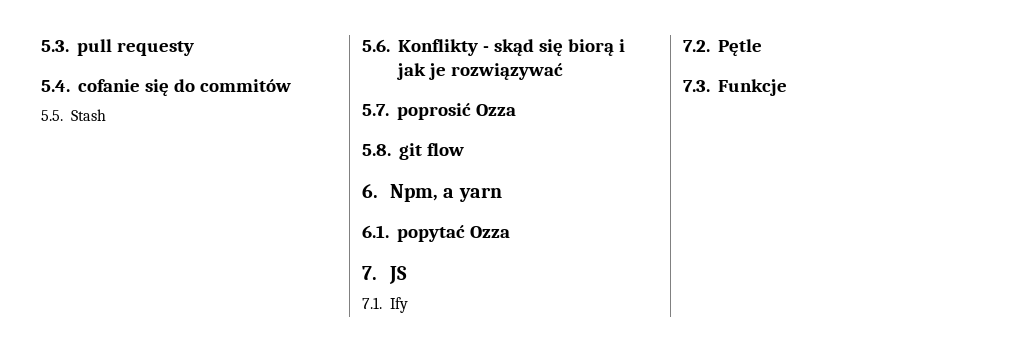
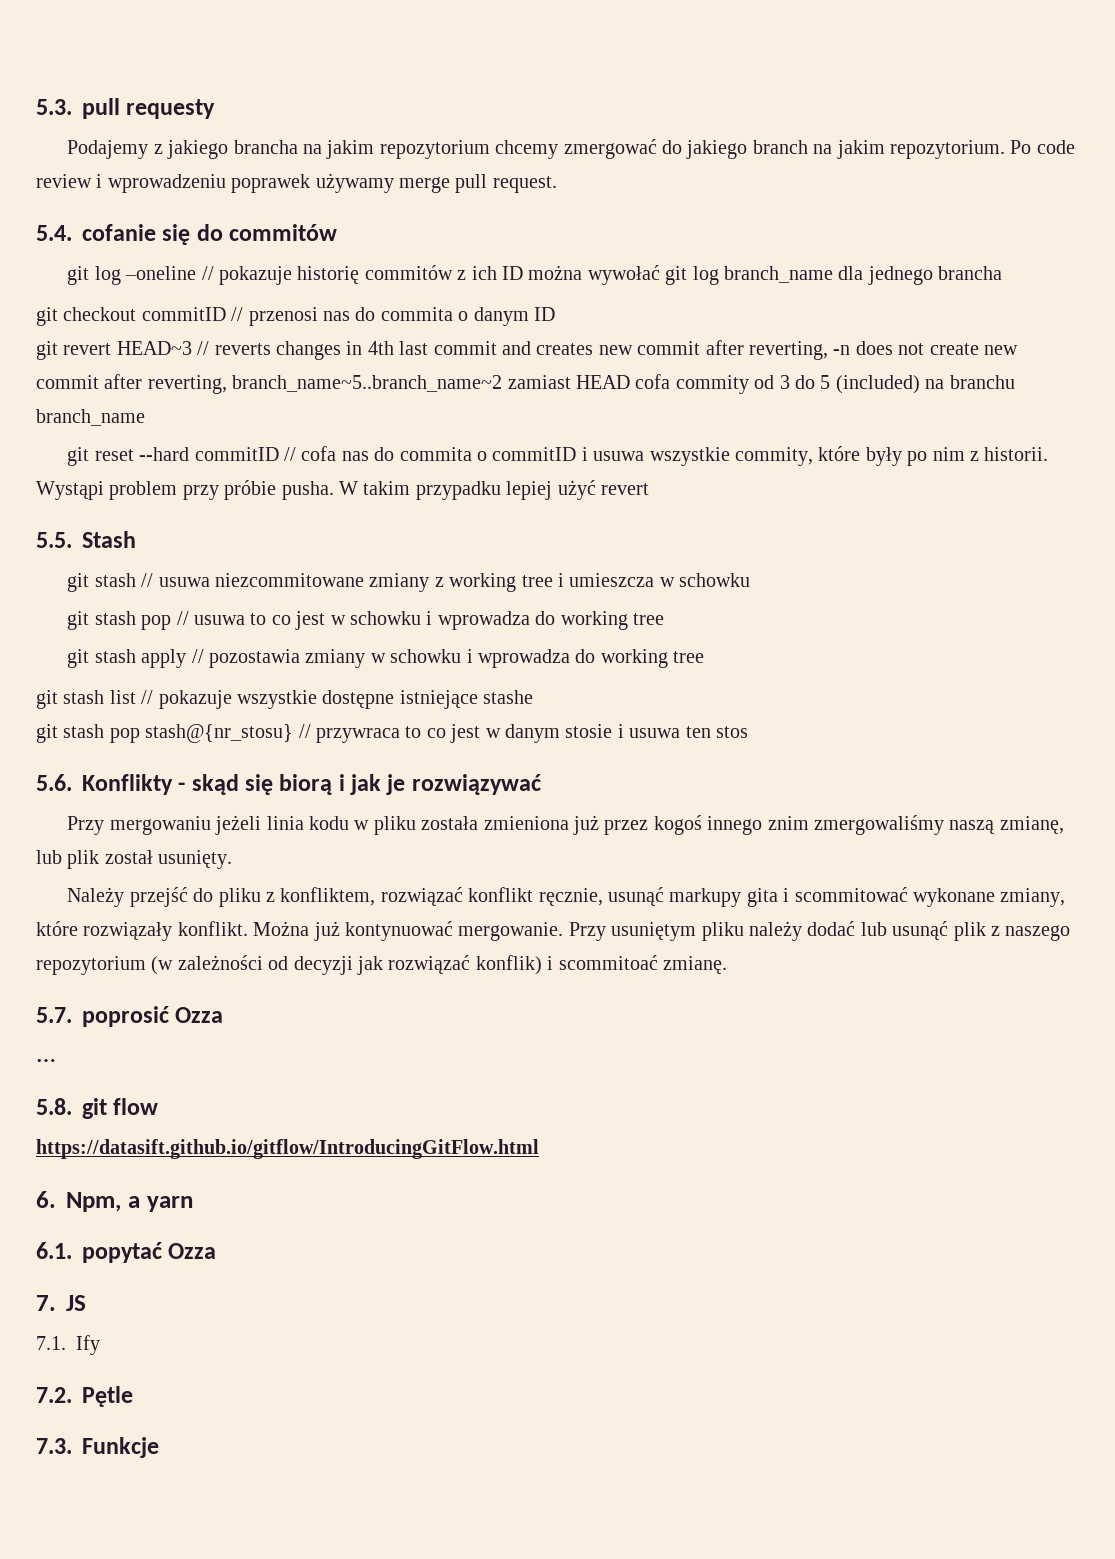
(194, 48) none -> [67,139,1075,159] [36,173,557,193] // Podajemy z jakiego brancha na jakim repozytorium chcemy zmergować do jakiego branch na jakim repozytorium. Po code review i wprowadzeniu poprawek używamy merge pull request.
[41,109,106,121] 5.5. Stash -> [67,265,1003,285] [36,307,555,326] [36,340,1018,360] [36,374,1015,394] [36,409,145,426] [67,446,1049,466] [36,480,649,500] [36,531,136,548] [67,573,751,592] [67,611,665,630] [67,649,705,668] [36,690,534,709] [36,724,748,743] git log –oneline // pokazuje historię commitów z ich ID można wywołać git log branch_name dla jednego brancha // git checkout commitID // przenosi nas do commita o danym ID // git revert HEAD~3 // reverts changes in 4th last commit and creates new commit after reverting, -n does not create new commit after reverting, branch_name~5..branch_name~2 zamiast HEAD cofa commity od 3 do 5 (included) na branchu branch_name // git reset --hard commitID // cofa nas do commita o commitID i usuwa wszystkie commity, które były po nim z historii. Wystąpi problem przy próbie pusha. W takim przypadku lepiej użyć revert // 5.5. Stash // git stash // usuwa niezcommitowane zmiany z working tree i umieszcza w schowku // git stash pop // usuwa to co jest w schowku i wprowadza do working tree // git stash apply // pozostawia zmiany w schowku i wprowadza do working tree // git stash list // pokazuje wszystkie dostępne istniejące stashe // git stash pop stash@{nr_stosu} // przywraca to co jest w danym stosie i usuwa ten stos
(563, 71) none -> [67,815,1064,835] [36,850,233,869] [67,887,1066,907] [36,921,1071,941] [36,955,727,975] // Przy mergowaniu jeżeli linia kodu w pliku została zmieniona już przez kogoś innego znim zmergowaliśmy naszą zmianę, lub plik został usunięty. // Należy przejść do pliku z konfliktem, rozwiązać konflikt ręcznie, usunąć markupy gita i scommitować wykonane zmiany, które rozwiązały konflikt. Można już kontynuować mergowanie. Przy usuniętym pliku należy dodać lub usunąć plik z naszego repozytorium (w zależności od decyzji jak rozwiązać konflik) i scommitoać zmianę.
(516, 110) none -> [36,1059,56,1062] // …
(464, 149) none -> [36,1139,539,1159] // https://datasift.github.io/gitflow/IntroducingGitFlow.html

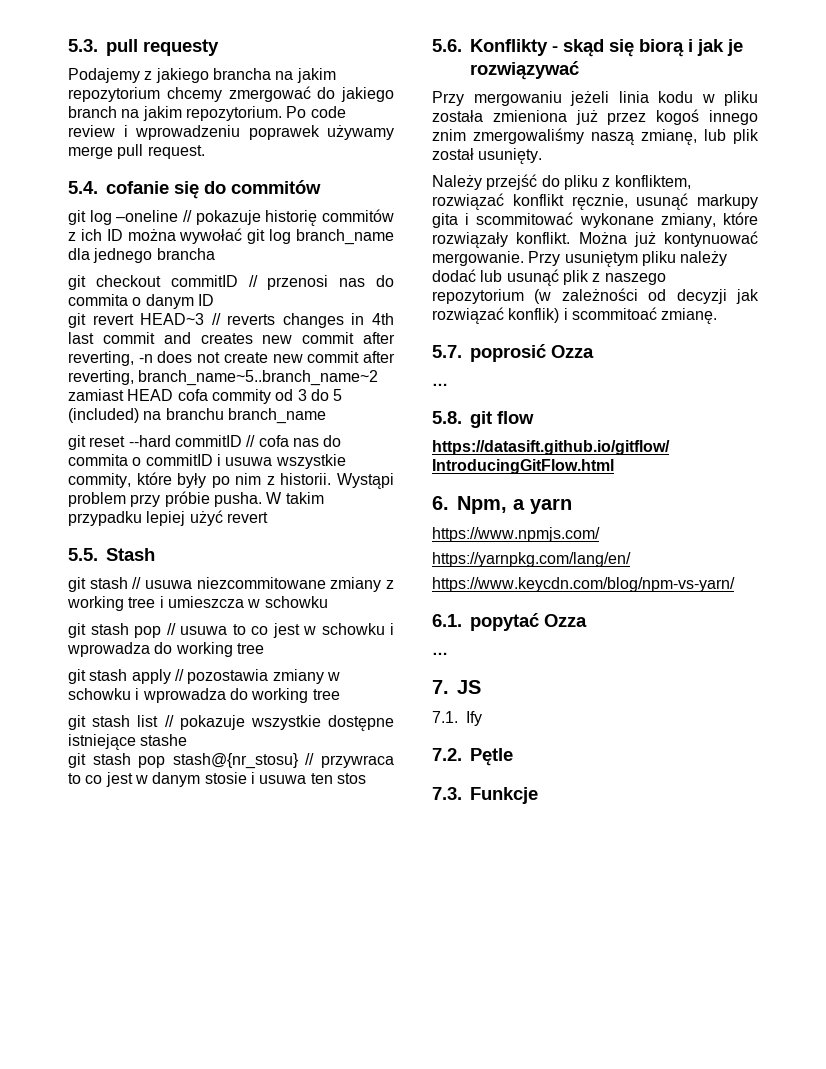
(193, 1204) none -> [432,527,600,542] [432,552,631,567] [432,577,735,592] // https://www.npmjs.com/ // https://yarnpkg.com/lang/en/ // https://www.keycdn.com/blog/npm-vs-yarn/
(217, 1251) none -> [432,652,448,655] // …

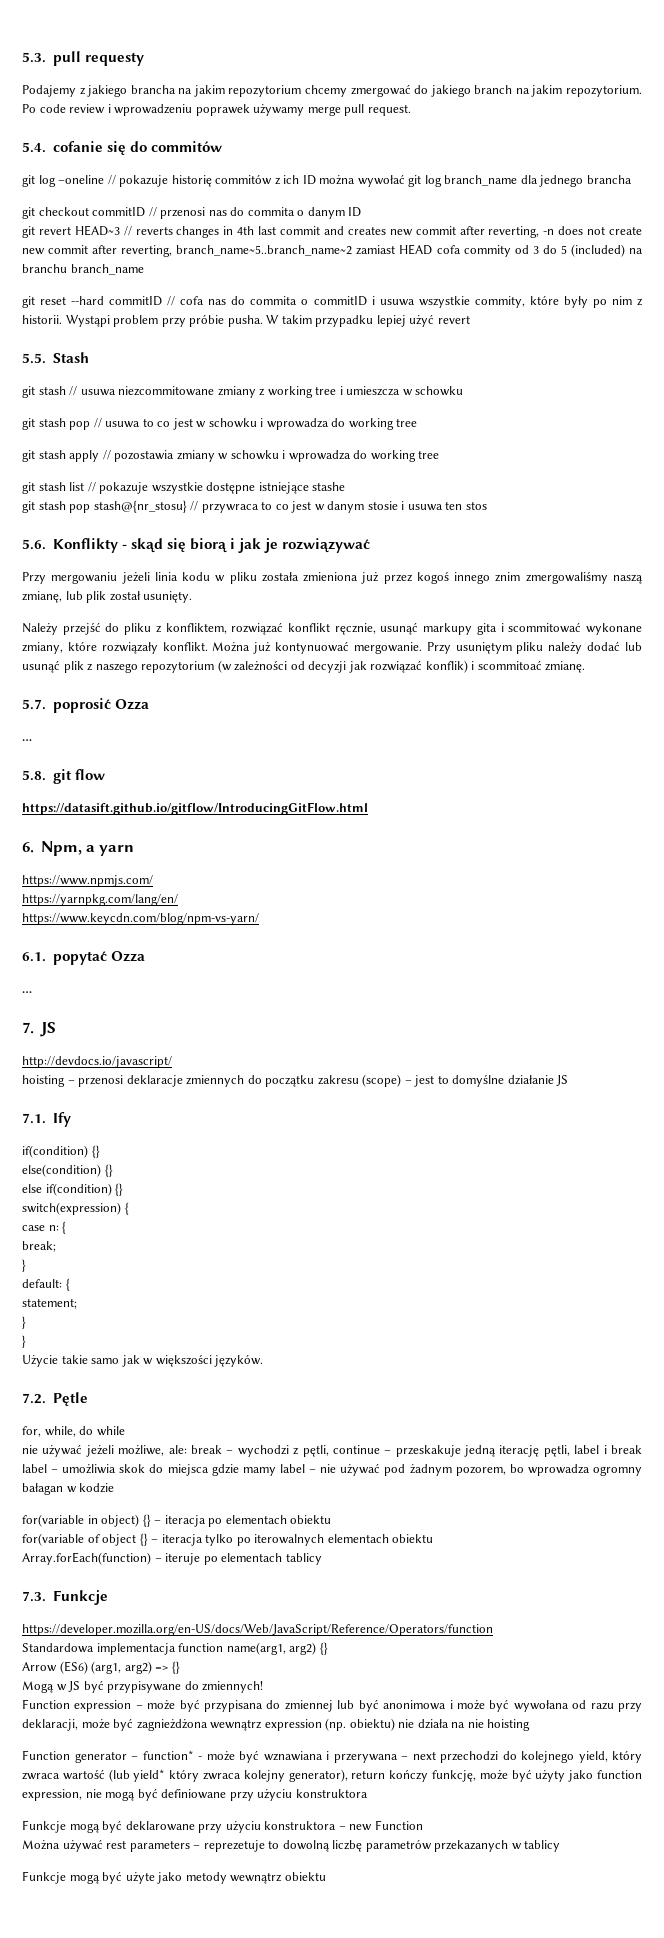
[432,711,482,726] [432,748,513,766] [432,787,538,804] 7.1. Ify // 7.2. Pętle // 7.3. Funkcje -> [22,1056,172,1068] [22,1074,569,1087] [22,1112,71,1127] [22,1145,100,1158] [22,1164,113,1177] [22,1183,124,1196] [22,1202,129,1215] [22,1221,67,1234] [22,1241,56,1252] [22,1259,26,1272] [22,1278,70,1291] [22,1298,77,1309] [22,1316,26,1329] [22,1335,26,1348] [22,1354,264,1367] [22,1392,88,1406] [22,1426,125,1437] [22,1444,643,1457] [22,1463,643,1476] [22,1483,115,1495] [22,1514,332,1527] [22,1533,434,1546] [22,1552,322,1565] [22,1590,108,1605] [22,1624,493,1636] [22,1642,328,1655] [22,1661,180,1674] [22,1680,264,1693] [22,1699,643,1712] [22,1718,531,1731] [22,1750,642,1763] [22,1769,642,1782] [22,1788,368,1801] [22,1820,423,1833] [22,1839,561,1852] [22,1871,326,1884] http://devdocs.io/javascript/ // hoisting – przenosi deklaracje zmiennych do początku zakresu (scope) – jest to domyślne działanie JS // 7.1. Ify // if(condition) {} // else(condition) {} // else if(condition) {} // switch(expression) { // case n: { // break; // } // default: { // statement; // } // } // Użycie takie samo jak w większości języków. // 7.2. Pętle // for, while, do while // nie używać jeżeli możliwe, ale: break – wychodzi z pętli, continue – przeskakuje jedną iterację pętli, label i break label – umożliwia skok do miejsca gdzie mamy label – nie używać pod żadnym pozorem, bo wprowadza ogromny bałagan w kodzie // for(variable in object) {} – iteracja po elementach obiektu // for(variable of object {} – iteracja tylko po iterowalnych elementach obiektu // Array.forEach(function) – iteruje po elementach tablicy // 7.3. Funkcje // https://developer.mozilla.org/en-US/docs/Web/JavaScript/Reference/Operators/function // Standardowa implementacja function name(arg1, arg2) {} // Arrow (ES6) (arg1, arg2) => {} // Mogą w JS być przypisywane do zmiennych! // Function expression – może być przypisana do zmiennej lub być anonimowa i może być wywołana od razu przy deklaracji, może być zagnieżdżona wewnątrz expression (np. obiektu) nie działa na nie hoisting // Function generator – function* - może być wznawiana i przerywana – next przechodzi do kolejnego yield, który zwraca wartość (lub yield* który zwraca kolejny generator), return kończy funkcję, może być użyty jako function expression, nie mogą być definiowane przy użyciu konstruktora // Funkcje mogą być deklarowane przy użyciu konstruktora – new Function // Można używać rest parameters – reprezetuje to dowolną liczbę parametrów przekazanych w tablicy // Funkcje mogą być użyte jako metody wewnątrz obiektu

